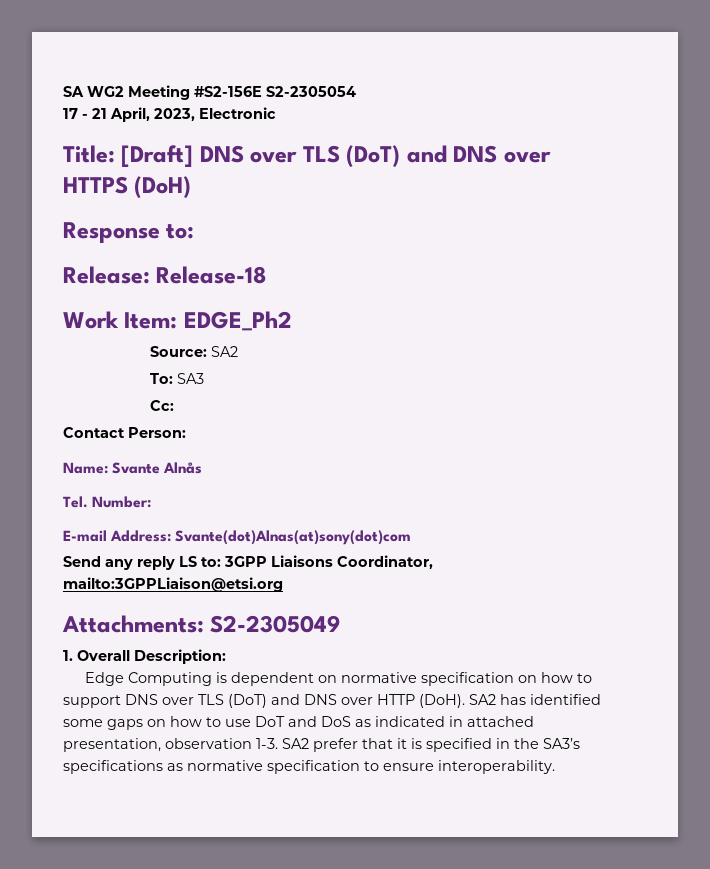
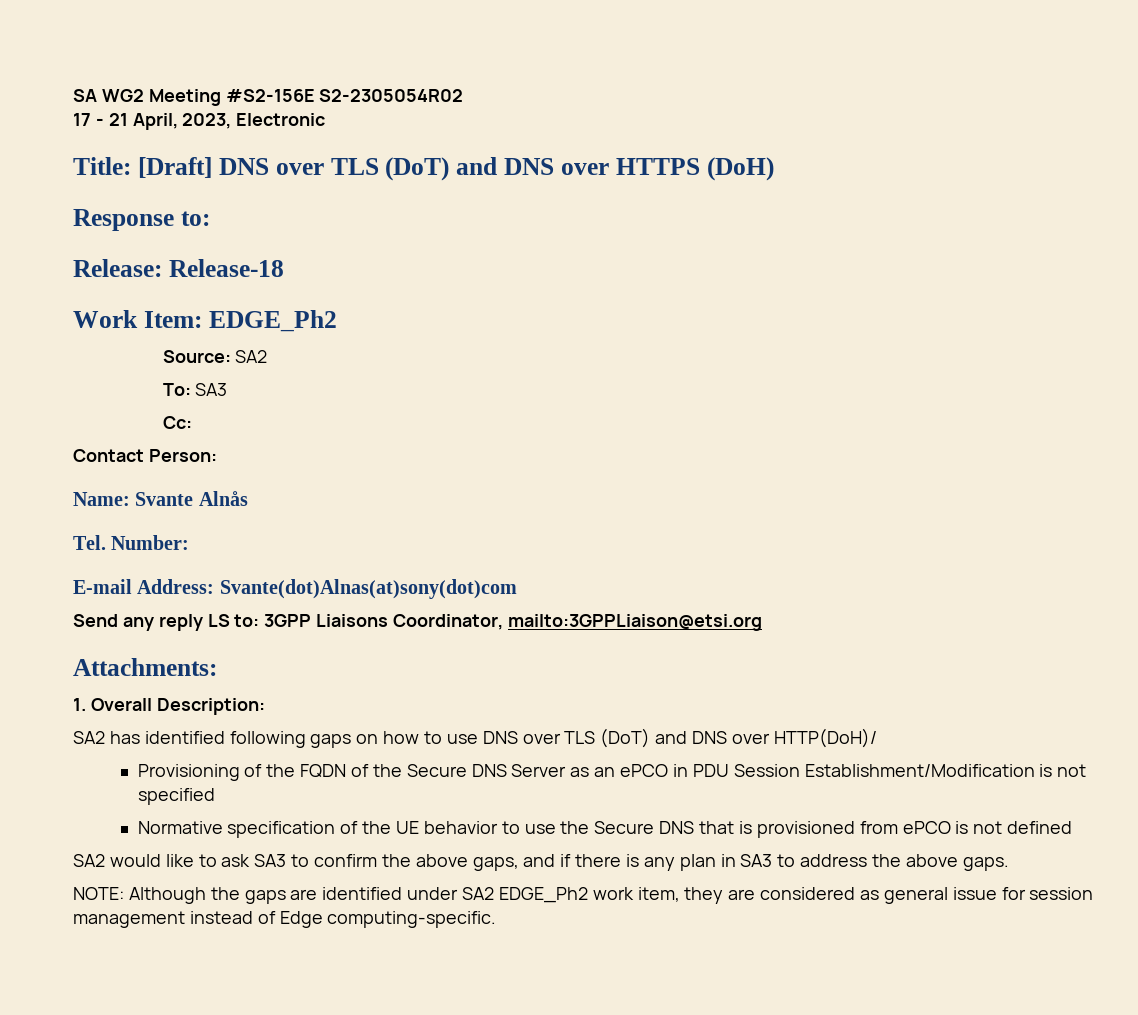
[266,86,356,97] S2-2305054 -> [319,89,464,102] S2-2305054R02
[210,615,341,633] S2-2305049 -> (217, 667) none
[85,672,593,686] [63,694,601,708] [63,716,534,730] [63,738,580,752] [63,760,555,774] Edge Computing is dependent on normative specification on how to support DNS over TLS (DoT) and DNS over HTTP (DoH). SA2 has identified some gaps on how to use DoT and DoS as indicated in attached presentation, observation 1-3. SA2 prefer that it is specified in the SA3’s specifications as normative specification to ensure interoperability. -> [73,728,877,748] [137,764,1087,781] [137,788,215,805] [137,821,1073,838] [73,854,1009,871] [73,887,1094,904] [73,911,497,928] SA2 has identified following gaps on how to use DNS over TLS (DoT) and DNS over HTTP(DoH)/ // Provisioning of the FQDN of the Secure DNS Server as an ePCO in PDU Session Establishment/Modification is not specified // Normative specification of the UE behavior to use the Secure DNS that is provisioned from ePCO is not defined // SA2 would like to ask SA3 to confirm the above gaps, and if there is any plan in SA3 to address the above gaps. // NOTE: Although the gaps are identified under SA2 EDGE_Ph2 work item, they are considered as general issue for session management instead of Edge computing-specific.

